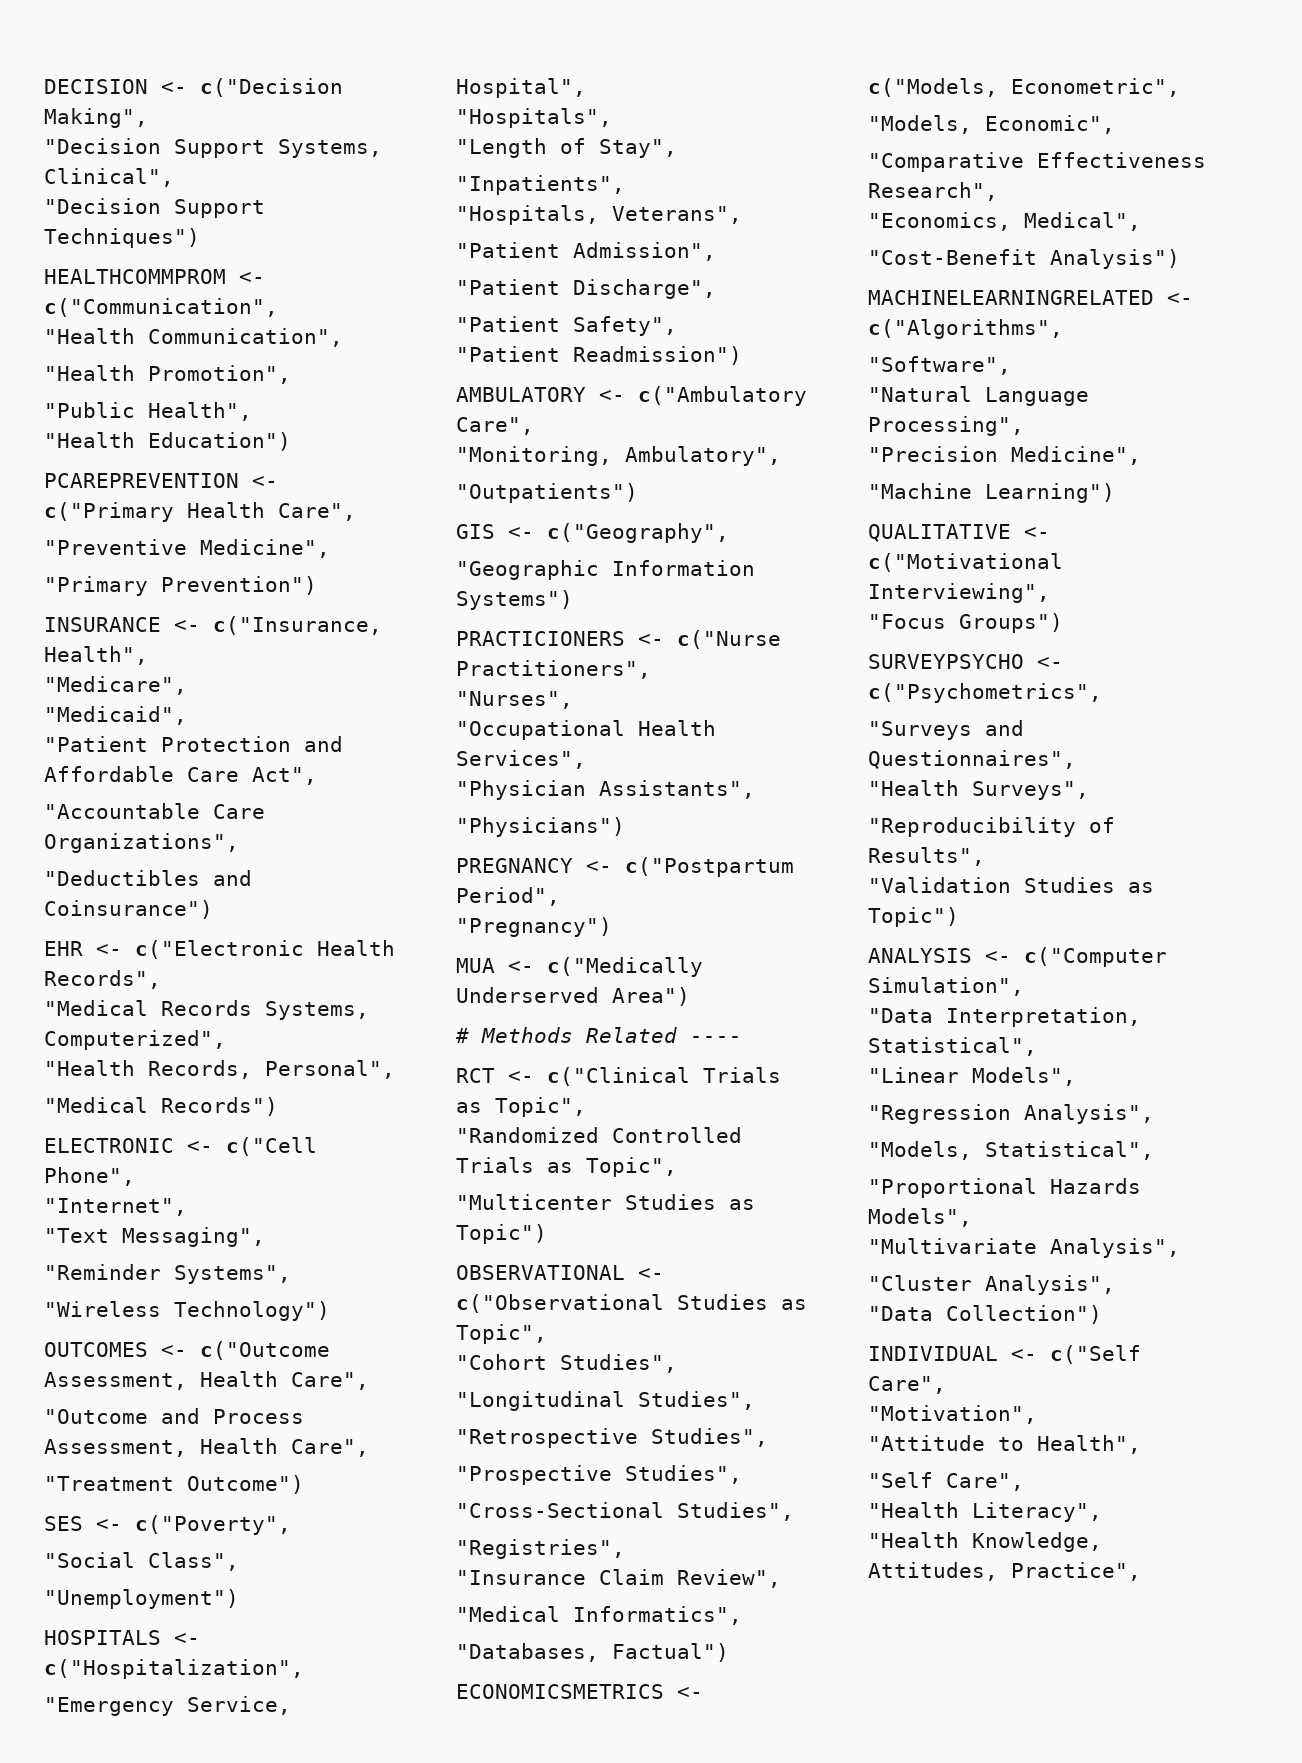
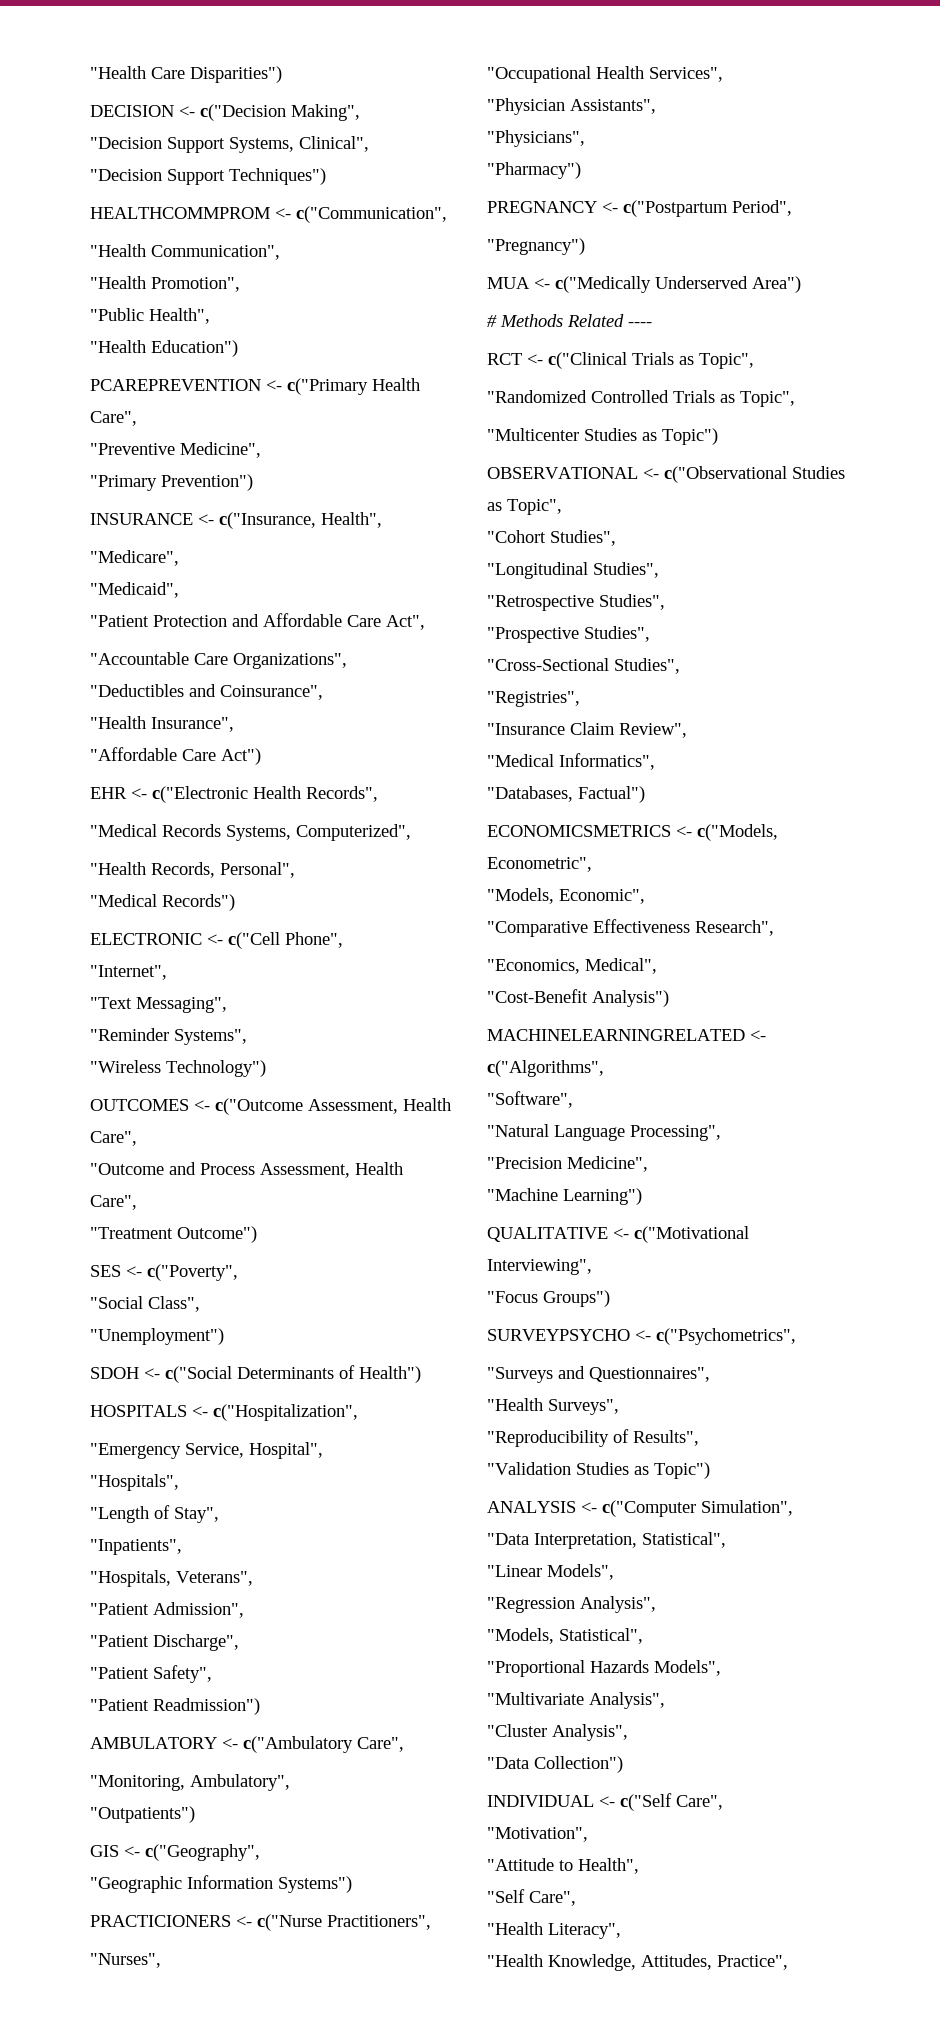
(44, 86) none -> [90,66,282,83] "Health Care Disparities") //
[44,900,213,919] Coinsurance") -> [220,685,323,700] [90,716,234,732] [90,747,261,765] Coinsurance", // "Health Insurance", // "Affordable Care Act")
(239, 1599) none -> [90,1365,421,1383] // SDOH <- c("Social Determinants of Health")
[456,817,625,837] "Physicians") -> [487,130,585,147] [487,162,581,179] "Physicians", // "Pharmacy")

